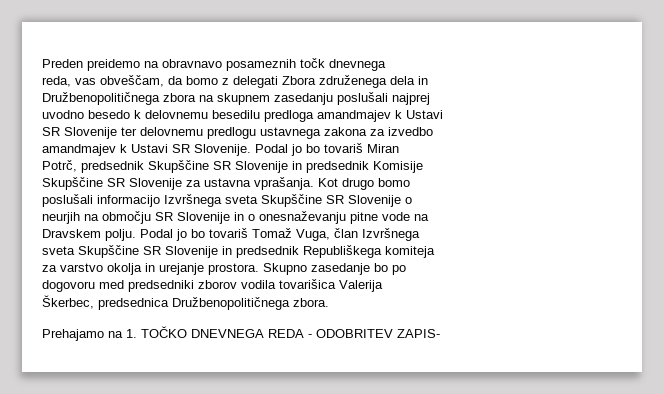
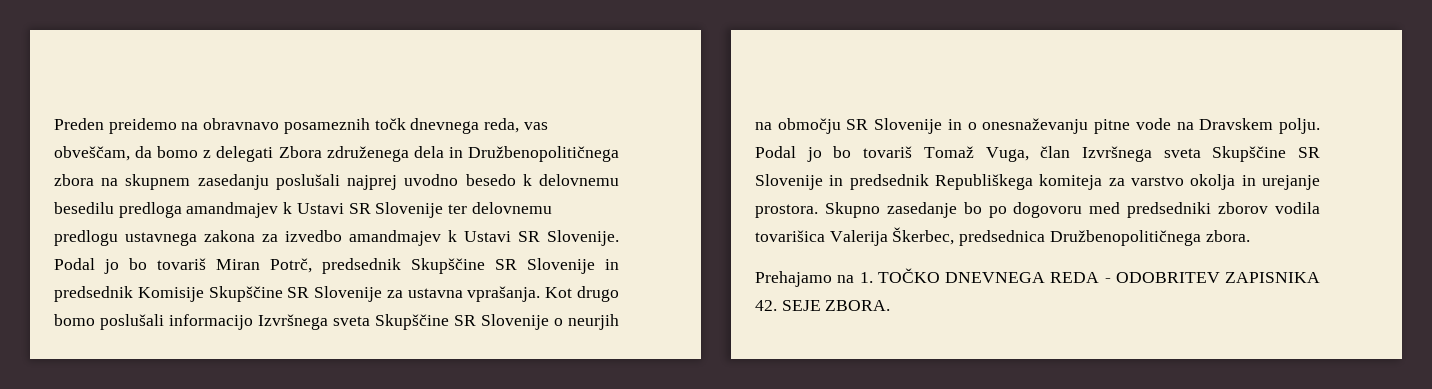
(386, 65) // -> (480, 126) none
(428, 80) // -> (463, 152) none
(430, 99) // -> (398, 182) none
(443, 114) // -> (344, 208) none
(433, 131) // -> (342, 236) none
(399, 148) // -> (260, 264) none
(423, 167) // -> (204, 294) none
(410, 182) // -> (95, 320) none
(412, 200) // -> (563, 322) none
(429, 217) // -> (1194, 126) none
(420, 234) // -> (1152, 154) none
(435, 252) // -> (1103, 182) none
(406, 270) // -> (1007, 212) none
(383, 286) // -> (888, 238) none
[397,329,440,338] ZAPIS- -> [1225,272,1320,283] [755,300,891,311] ZAPISNIKA 42. SEJE ZBORA.

